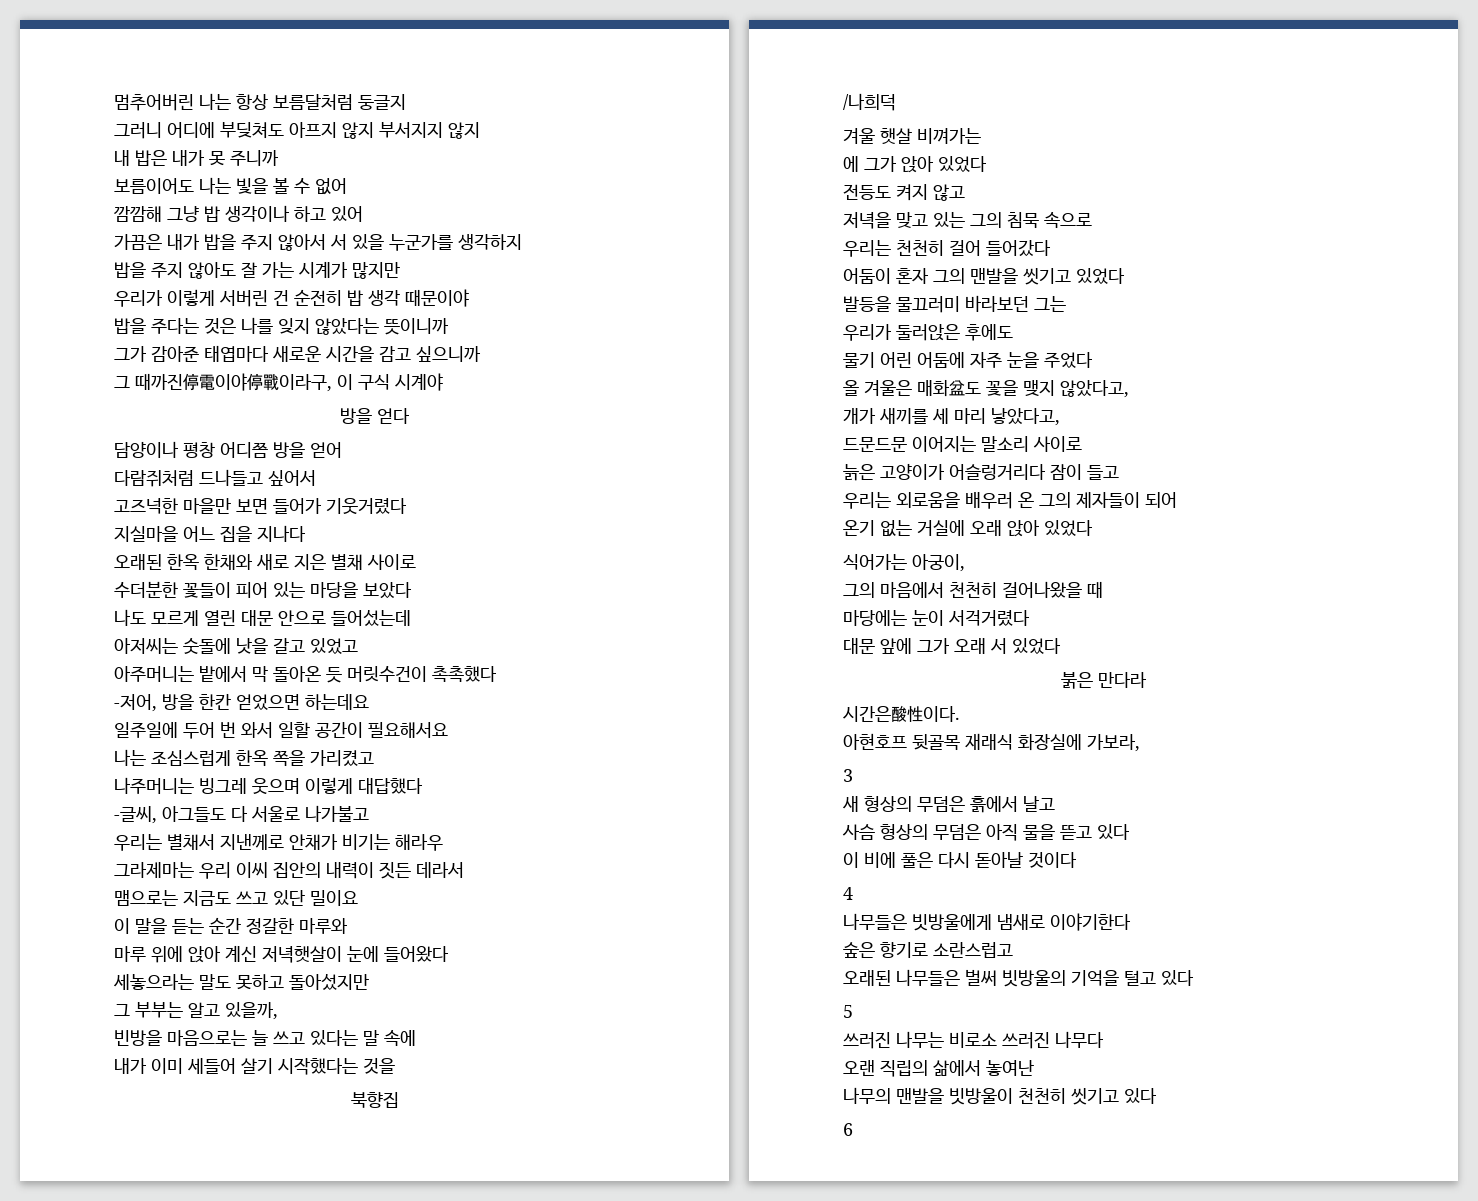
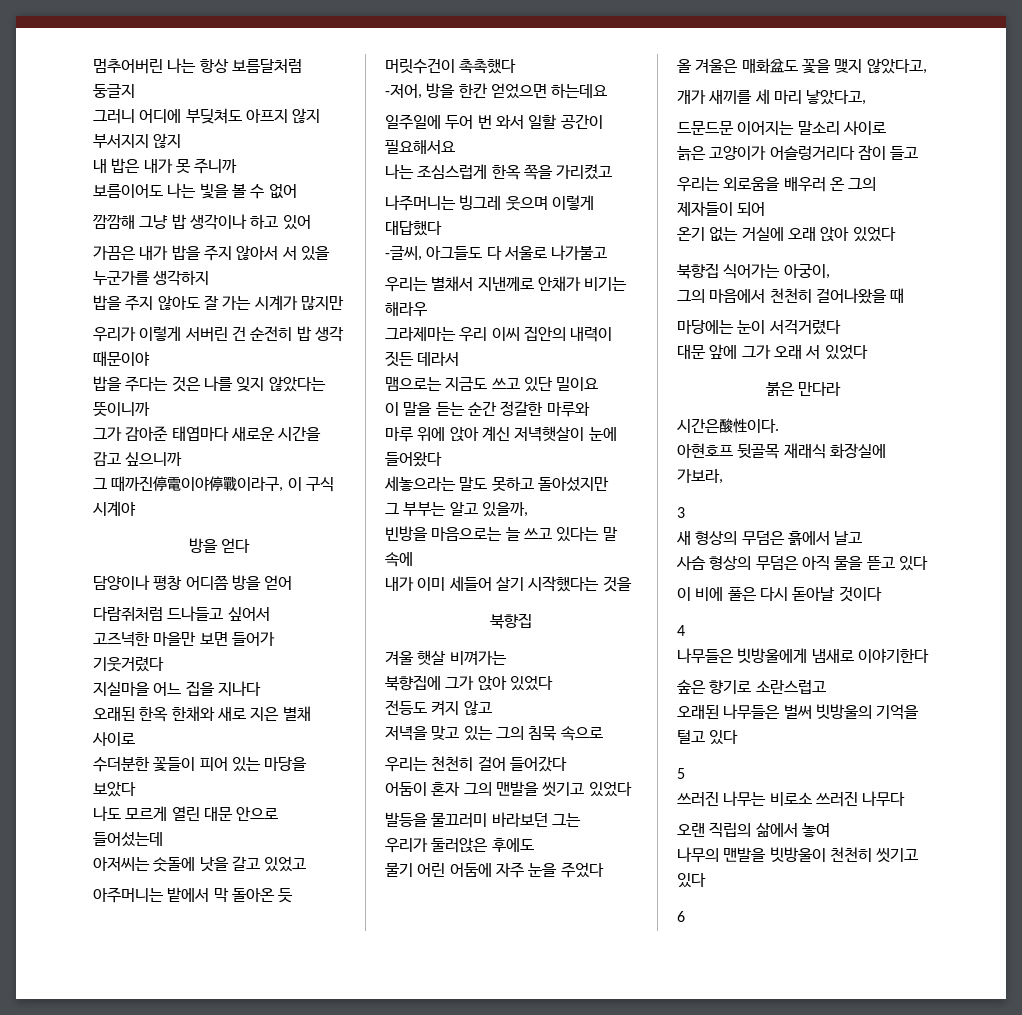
[843,93,896,111] // /나희덕 -> (532, 621) none
[843,156,859,172] 에 -> [385,675,441,691] 북향집에
(1093, 528) none -> [677,263,719,279] 북향집
[986,1060,1034,1076] 놓여난 -> [801,823,830,837] 놓여

